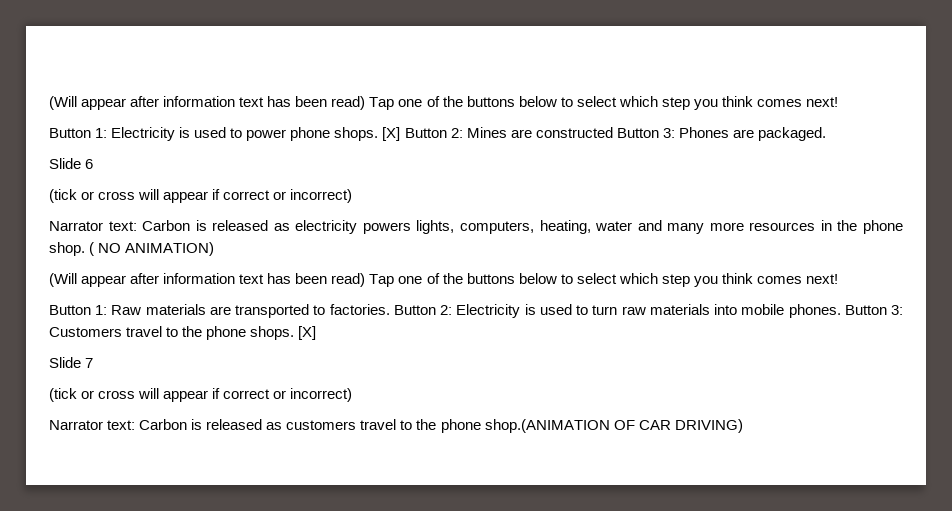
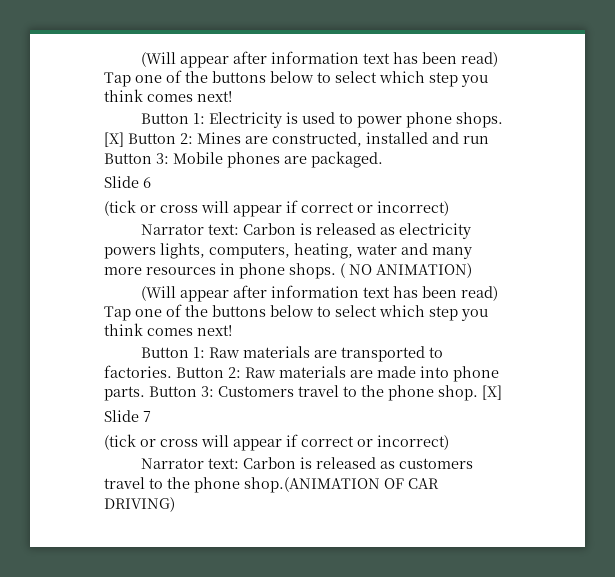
[535,127,729,138] constructed Button 3: Phones -> [272,132,489,147] [104,152,280,168] constructed, installed and run Button 3: Mobile phones
[837,220,903,234] [49,242,85,256] the phone shop. -> [239,263,336,279] phone shops.
[456,304,841,318] Electricity is used to turn raw materials into mobile phones. -> [245,366,499,382] [104,386,145,401] Raw materials are made into phone parts.
[250,326,295,340] shops. -> [438,385,478,401] shop.

